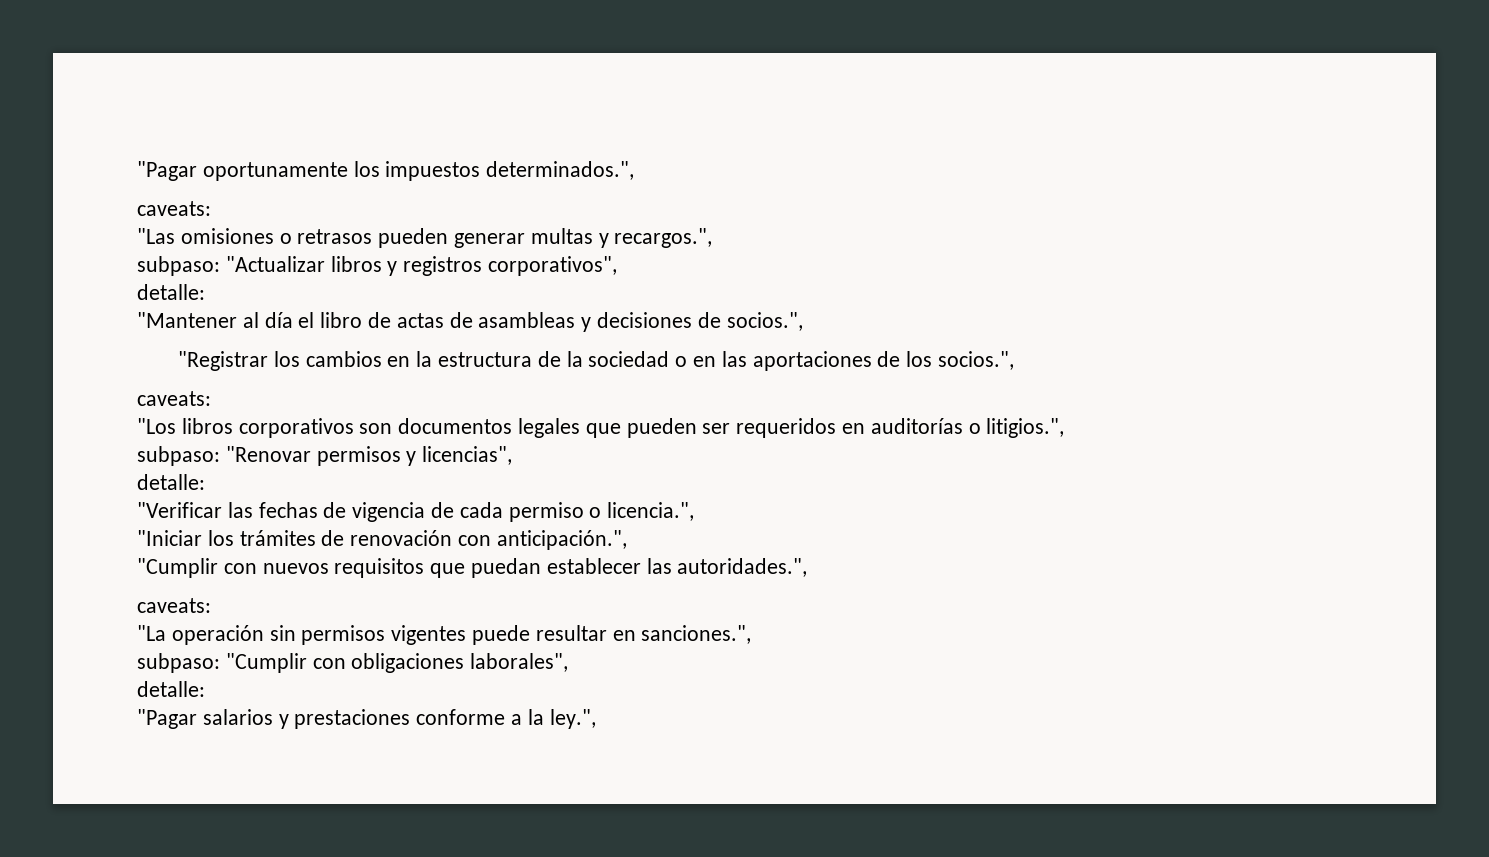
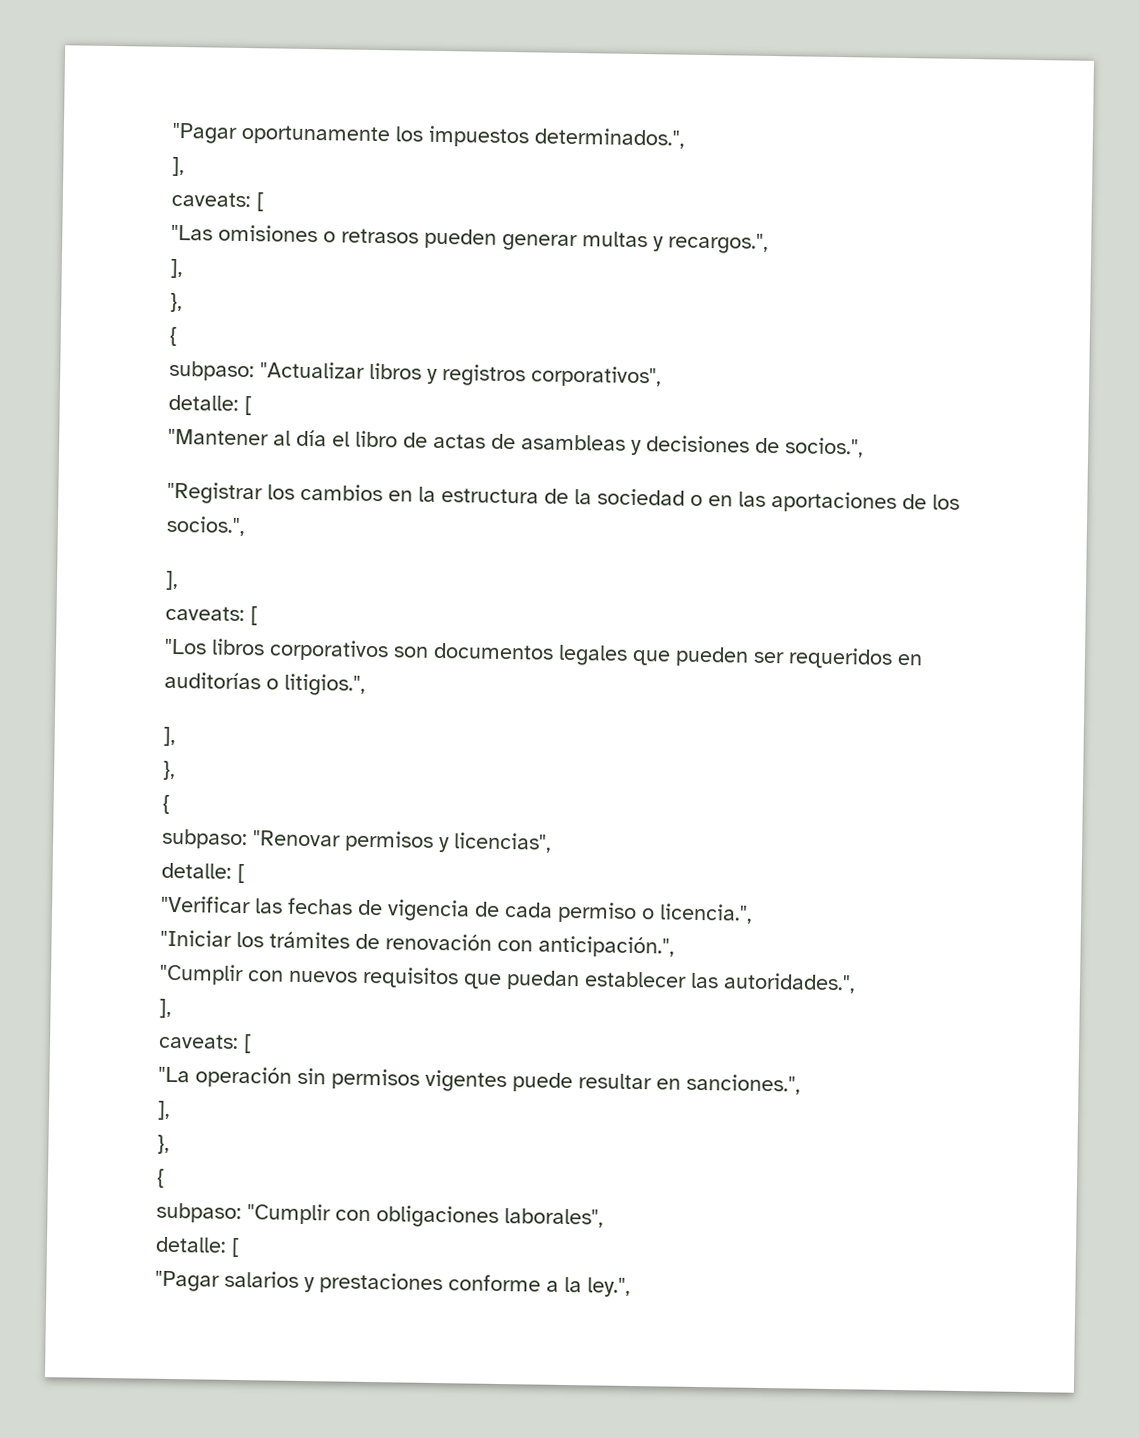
[137,201,211,216] // caveats: -> [172,156,185,177] [171,191,264,212] // ], // caveats: [
(713, 238) none -> [170,258,183,279] [170,292,183,313] [169,326,177,346] // ], // }, // {
(205, 292) none -> [244,396,252,416] [
[137,391,211,406] // caveats: -> [165,570,179,591] [165,605,258,626] // ], // caveats: [
(1065, 428) none -> [163,726,176,747] [163,760,176,781] [162,794,170,814] // ], // }, // {
(205, 482) none -> [237,863,245,884] [
[137,598,211,613] // caveats: -> [159,998,172,1018] [158,1033,252,1054] // ], // caveats: [
(752, 634) none -> [157,1100,171,1120] [157,1134,170,1154] [156,1168,165,1188] // ], // }, // {
(205, 689) none -> [231,1237,240,1258] [

